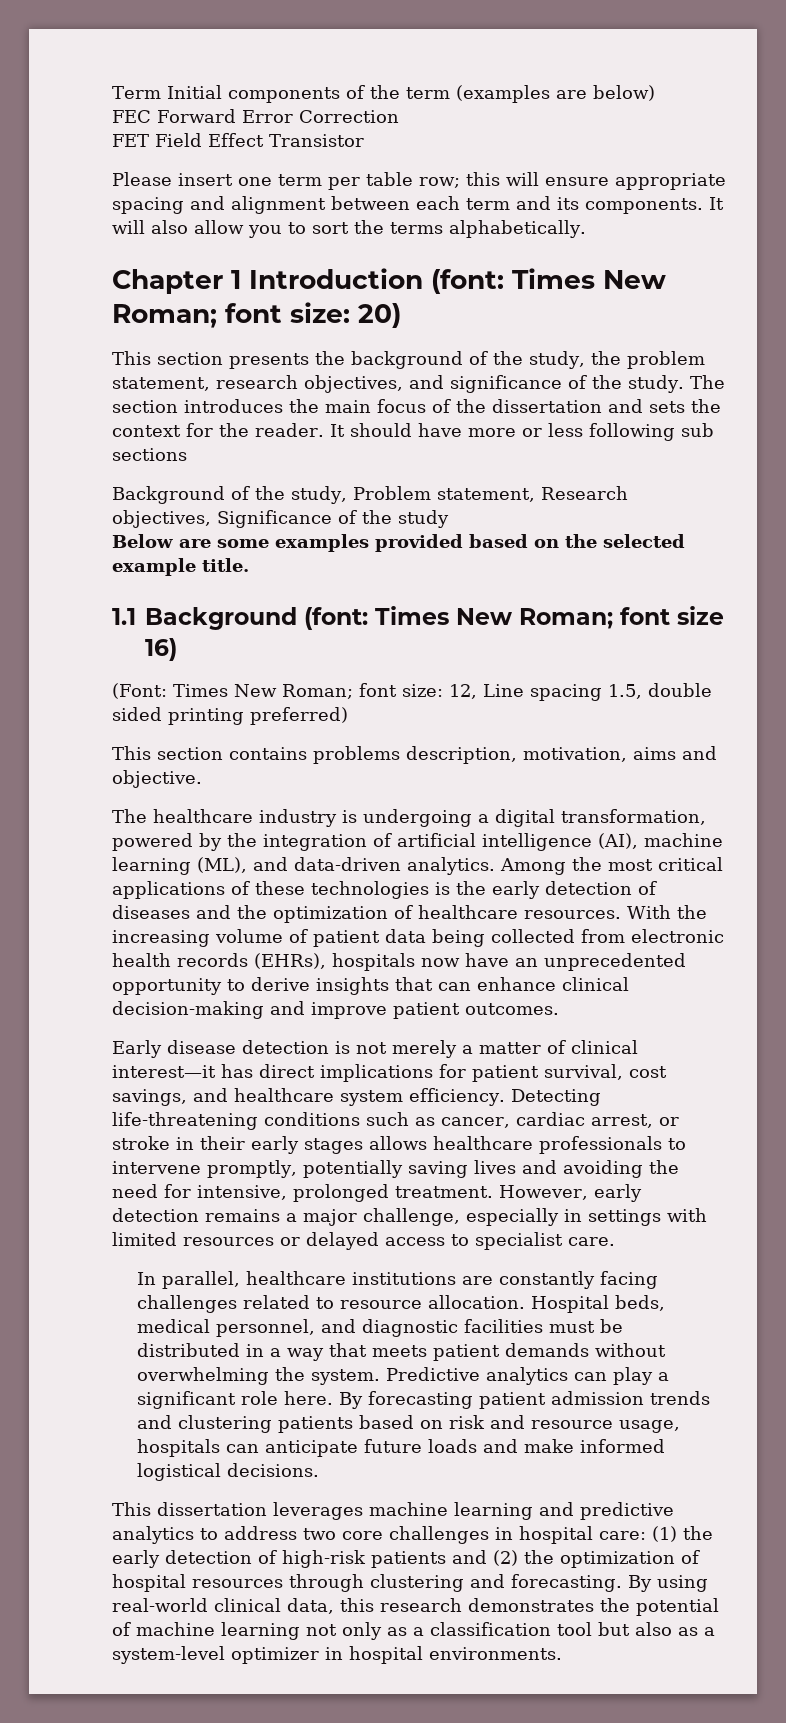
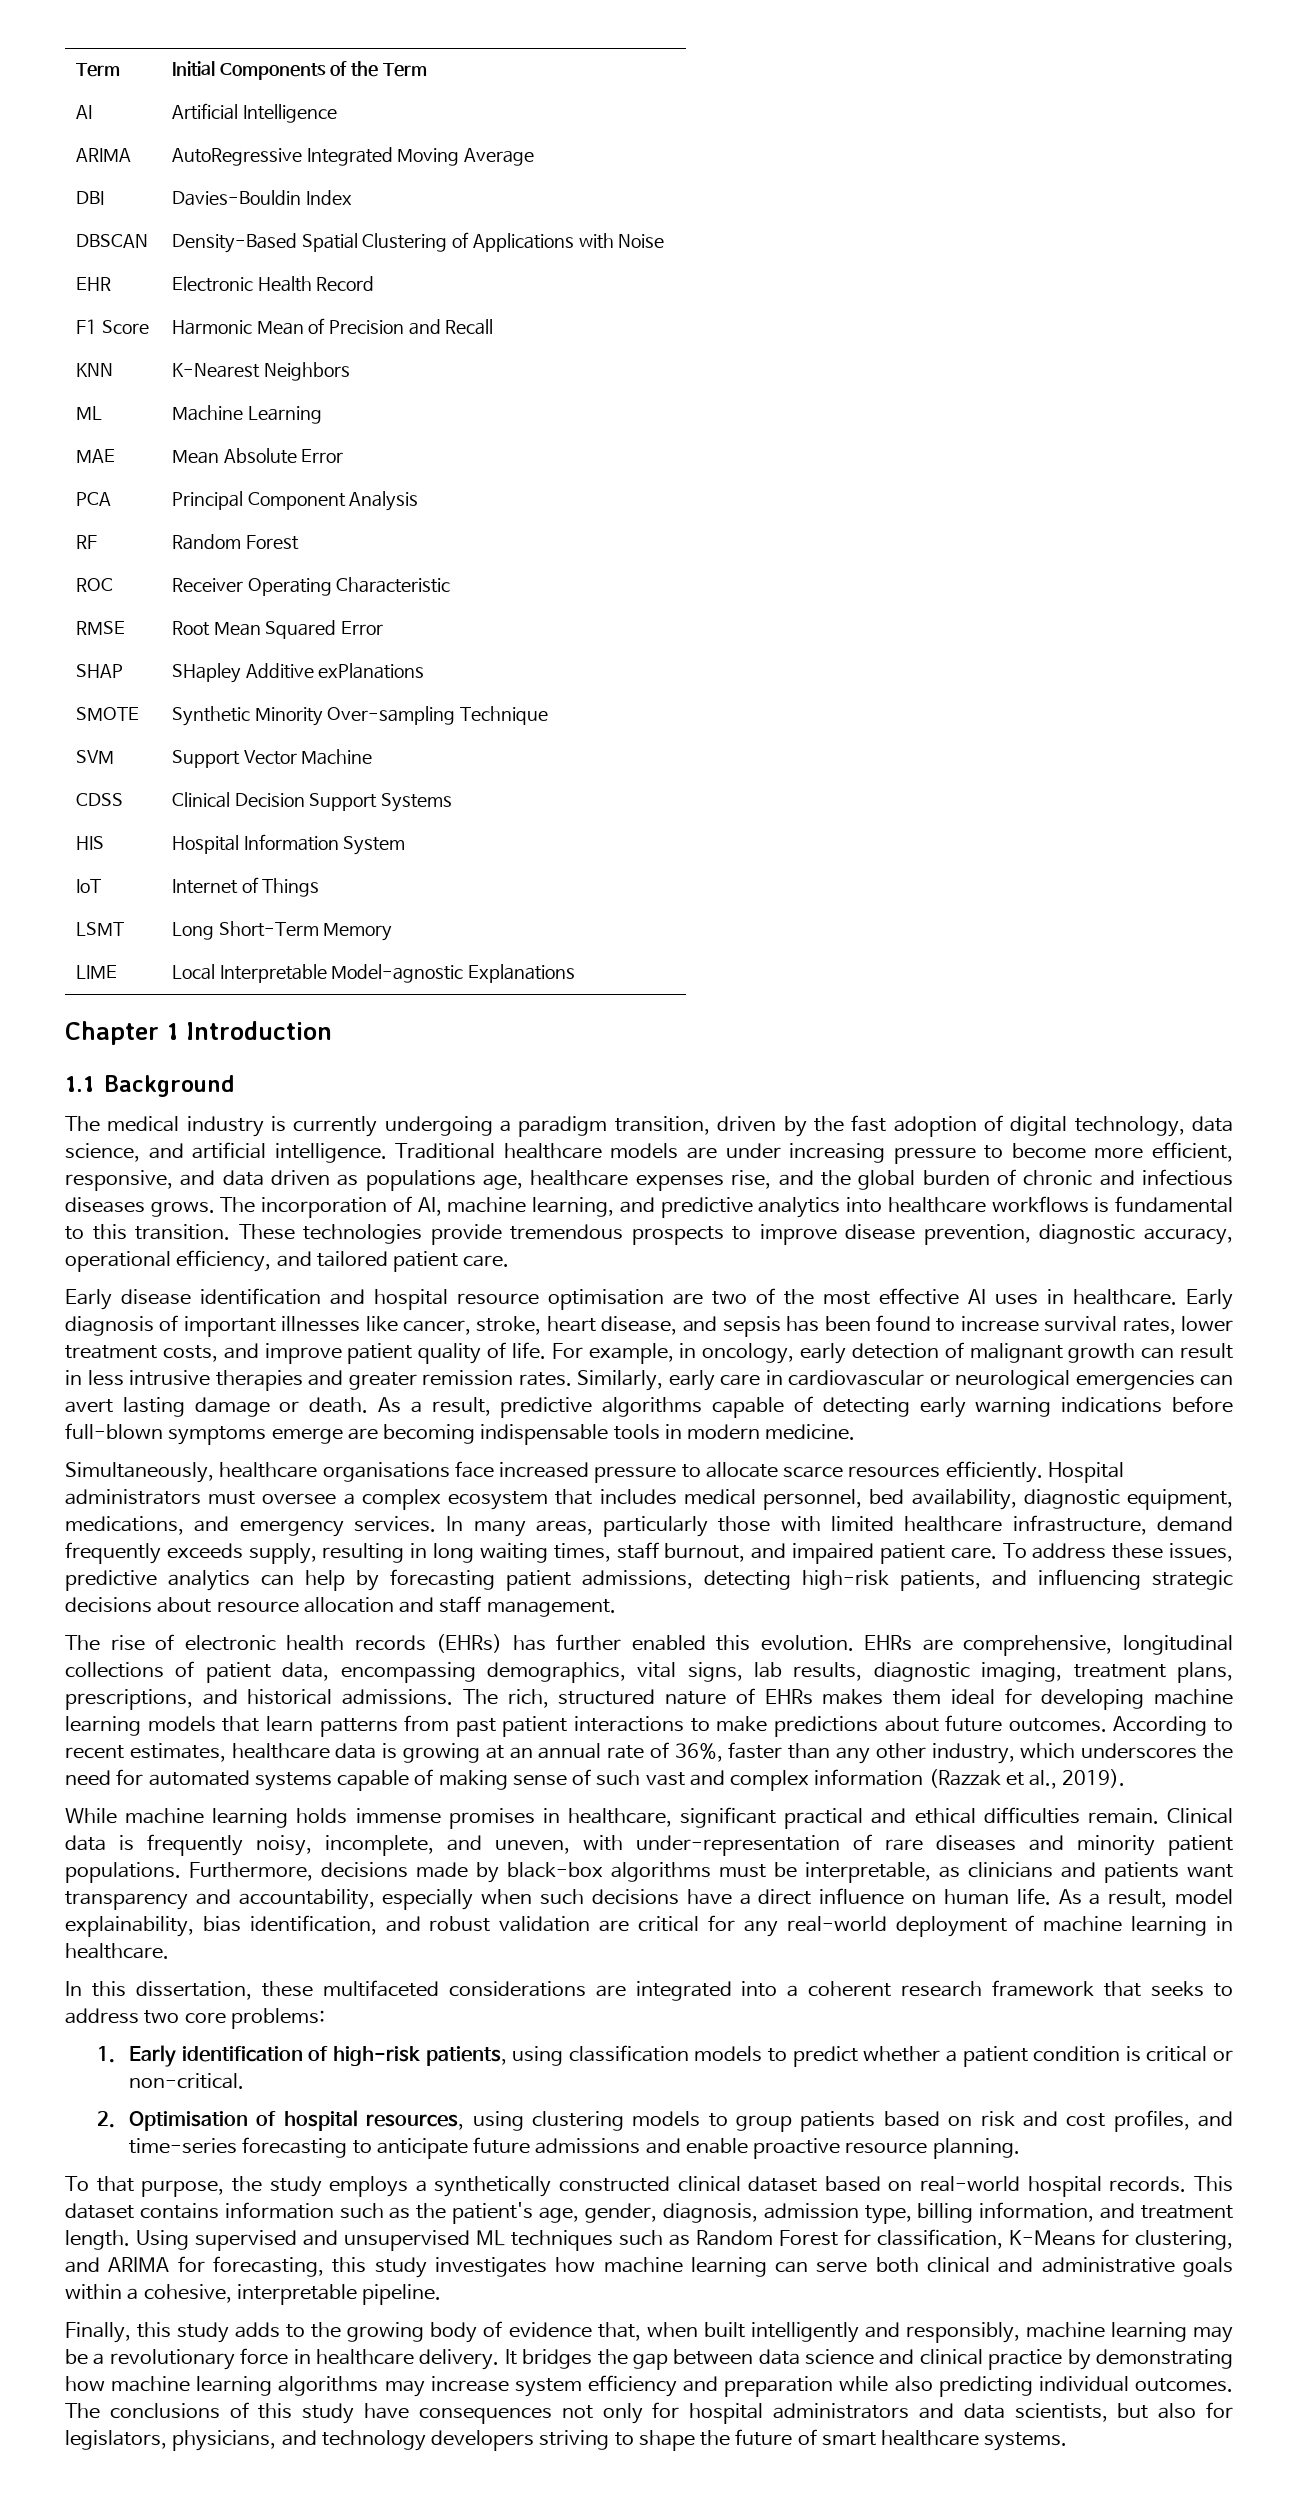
[112,85,655,103] [112,109,399,123] [112,133,364,147] [112,172,726,190] [112,196,724,214] [112,220,586,238] [112,268,666,294] [112,302,401,328] [112,351,705,369] [112,375,725,393] [112,399,721,413] [112,423,714,441] [112,448,187,461] [112,486,628,504] [112,510,449,528] [112,534,685,552] [112,558,249,576] [112,606,724,630] [145,638,177,661] [112,683,712,701] [112,707,348,725] [112,746,717,764] [112,770,202,788] [112,809,253,823] Term Initial components of the term (examples are below) // FEC Forward Error Correction // FET Field Effect Transistor // Please insert one term per table row; this will ensure appropriate spacing and alignment between each term and its components. It will also allow you to sort the terms alphabetically. // Chapter 1 Introduction (font: Times New Roman; font size: 20) // This section presents the background of the study, the problem statement, research objectives, and significance of the study. The section introduces the main focus of the dissertation and sets the context for the reader. It should have more or less following sub sections // Background of the study, Problem statement, Research objectives, Significance of the study // Below are some examples provided based on the selected example title. // 1.1 Background (font: Times New Roman; font size 16) // (Font: Times New Roman; font size: 12, Line spacing 1.5, double sided printing preferred) // This section contains problems description, motivation, aims and objective. // The healthcare -> [75,63,120,77] [171,61,427,80] [75,105,92,119] [171,103,337,123] [75,148,131,162] [171,147,535,166] [75,191,104,205] [171,190,352,206] [75,234,148,248] [171,232,665,253] [75,277,111,291] [171,276,375,292] [75,319,149,334] [171,318,494,335] [75,363,113,377] [171,362,350,381] [75,406,102,420] [171,405,322,424] [75,449,115,463] [171,448,344,464] [75,492,111,506] [171,491,419,511] [75,535,97,549] [171,534,299,550] [75,578,113,592] [171,577,451,596] [75,621,125,635] [171,620,384,639] [75,664,123,678] [171,663,425,683] [75,707,139,721] [171,706,549,726] [75,750,114,764] [171,749,373,768] [75,793,123,806] [171,792,453,812] [75,836,104,850] [171,834,406,855] [75,879,101,893] [171,877,320,897] [75,922,124,936] [171,921,393,941] [75,965,117,979] [171,964,576,983] [65,1021,332,1045] [65,1075,234,1097] [65,1116,180,1132] Term | Initial Components of the Term // AI | Artificial Intelligence // ARIMA | AutoRegressive Integrated Moving Average // DBI | Davies-Bouldin Index // DBSCAN | Density-Based Spatial Clustering of Applications with Noise // EHR | Electronic Health Record // F1 Score | Harmonic Mean of Precision and Recall // KNN | K-Nearest Neighbors // ML | Machine Learning // MAE | Mean Absolute Error // PCA | Principal Component Analysis // RF | Random Forest // ROC | Receiver Operating Characteristic // RMSE | Root Mean Squared Error // SHAP | SHapley Additive exPlanations // SMOTE | Synthetic Minority Over-sampling Technique // SVM | Support Vector Machine // CDSS | Clinical Decision Support Systems // HIS | Hospital Information System // IoT | Internet of Things // LSMT | Long Short-Term Memory // LIME | Local Interpretable Model-agnostic Explanations // Chapter 1 Introduction // 1.1 Background // The medical
(357, 816) none -> [293,1116,378,1137] currently
[495,809,706,827] [112,833,723,851] [112,857,723,875] [112,881,657,899] [112,905,707,923] [112,929,724,947] [112,953,686,971] [112,977,629,995] [112,1001,559,1019] [112,1040,638,1058] [112,1064,667,1082] [112,1088,601,1106] [112,1112,679,1130] [112,1136,686,1154] [112,1160,679,1178] [112,1184,642,1202] [112,1208,707,1226] [112,1232,615,1250] [136,1271,658,1289] [136,1295,665,1313] [136,1319,623,1337] [136,1343,666,1361] [136,1367,669,1385] [136,1391,710,1409] [136,1415,272,1433] digital transformation, powered by the integration of artificial intelligence (AI), machine learning (ML), and data-driven analytics. Among the most critical applications of these technologies is the early detection of diseases and the optimization of healthcare resources. With the increasing volume of patient data being collected from electronic health records (EHRs), hospitals now have an unprecedented opportunity to derive insights that can enhance clinical decision-making and improve patient outcomes. // Early disease detection is not merely a matter of clinical interest—it has direct implications for patient survival, cost savings, and healthcare system efficiency. Detecting life-threatening conditions such as cancer, cardiac arrest, or stroke in their early stages allows healthcare professionals to intervene promptly, potentially saving lives and avoiding the need for intensive, prolonged treatment. However, early detection remains a major challenge, especially in settings with limited resources or delayed access to specialist care. // In parallel, healthcare institutions are constantly facing challenges related to resource allocation. Hospital beds, medical personnel, and diagnostic facilities must be distributed in a way that meets patient demands without overwhelming the system. Predictive analytics can play a significant role here. By forecasting patient admission trends and clustering -> [518,1115,1234,1137] [65,1142,1234,1164] [65,1169,1233,1191] [65,1196,1234,1218] [65,1224,1233,1245] [65,1250,510,1272] [65,1288,1234,1310] [65,1315,1233,1337] [65,1342,1233,1364] [65,1370,1234,1391] [65,1396,1233,1418] [65,1423,856,1445] [65,1461,1124,1483] [65,1489,1234,1510] [65,1515,1234,1537] [65,1542,1233,1564] [65,1569,1233,1591] [65,1596,616,1617] [65,1634,1233,1656] [65,1661,1234,1683] [65,1688,1233,1710] [65,1715,1233,1737] [65,1742,1234,1764] [65,1769,1126,1791] [65,1807,1234,1829] [65,1834,1233,1856] [65,1862,1234,1883] [65,1888,1233,1910] [65,1915,1233,1937] [65,1943,169,1959] [65,1980,1234,2001] [65,2008,325,2029] [96,2045,1233,2067] [128,2073,244,2089] [96,2110,793,2132] paradigm transition, driven by the fast adoption of digital technology, data science, and artificial intelligence. Traditional healthcare models are under increasing pressure to become more efficient, responsive, and data driven as populations age, healthcare expenses rise, and the global burden of chronic and infectious diseases grows. The incorporation of AI, machine learning, and predictive analytics into healthcare workflows is fundamental to this transition. These technologies provide tremendous prospects to improve disease prevention, diagnostic accuracy, operational efficiency, and tailored patient care. // Early disease identification and hospital resource optimisation are two of the most effective AI uses in healthcare. Early diagnosis of important illnesses like cancer, stroke, heart disease, and sepsis has been found to increase survival rates, lower treatment costs, and improve patient quality of life. For example, in oncology, early detection of malignant growth can result in less intrusive therapies and greater remission rates. Similarly, early care in cardiovascular or neurological emergencies can avert lasting damage or death. As a result, predictive algorithms capable of detecting early warning indications before full-blown symptoms emerge are becoming indispensable tools in modern medicine. // Simultaneously, healthcare organisations face increased pressure to allocate scarce resources efficiently. Hospital administrators must oversee a complex ecosystem that includes medical personnel, bed availability, diagnostic equipment, medications, and emergency services. In many areas, particularly those with limited healthcare infrastructure, demand frequently exceeds supply, resulting in long waiting times, staff burnout, and impaired patient care. To address these issues, predictive analytics can help by forecasting patient admissions, detecting high-risk patients, and influencing strategic decisions about resource allocation and staff management. // The rise of electronic health records (EHRs) has further enabled this evolution. EHRs are comprehensive, longitudinal collections of patient data, encompassing demographics, vital signs, lab results, diagnostic imaging, treatment plans, prescriptions, and historical admissions. The rich, structured nature of EHRs makes them ideal for developing machine learning models that learn patterns from past patient interactions to make predictions about future outcomes. According to recent estimates, healthcare data is growing at an annual rate of 36%, faster than any other industry, which underscores the need for automated systems capable of making sense of such vast and complex information (Razzak et al., 2019). // While machine learning holds immense promises in healthcare, significant practical and ethical difficulties remain. Clinical data is frequently noisy, incomplete, and uneven, with under-representation of rare diseases and minority patient populations. Furthermore, decisions made by black-box algorithms must be interpretable, as clinicians and patients want transparency and accountability, especially when such decisions have a direct influence on human life. As a result, model explainability, bias identification, and robust validation are critical for any real-world deployment of machine learning in healthcare. // In this dissertation, these multifaceted considerations are integrated into a coherent research framework that seeks to address two core problems: // 1. Early identification of high-risk patients, using classification models to predict whether a patient condition is critical or non-critical. // 2. Optimisation of hospital resources, using clustering models to group
[530,1420,680,1433] [136,1439,665,1457] [136,1463,319,1481] [112,1502,674,1520] [112,1526,713,1544] [112,1550,700,1568] [112,1574,708,1592] [112,1598,719,1616] [112,1622,715,1640] [112,1646,562,1664] resource usage, hospitals can anticipate future loads and make informed logistical decisions. // This dissertation leverages machine learning and predictive analytics to address two core challenges in hospital care: (1) the early detection of high-risk patients and (2) the optimization of hospital resources through clustering and forecasting. By using real-world clinical data, this research demonstrates the potential of machine learning not only as a classification tool but also as a system-level optimizer in hospital environments. -> [1066,2110,1234,2132] [128,2137,1020,2159] [65,2176,1233,2197] [65,2202,1233,2224] [65,2229,1233,2251] [65,2256,1233,2278] [65,2284,442,2305] [65,2321,1233,2343] [65,2348,1233,2370] [65,2375,1234,2397] [65,2402,1234,2424] [65,2429,1068,2451] cost profiles, and time-series forecasting to anticipate future admissions and enable proactive resource planning. // To that purpose, the study employs a synthetically constructed clinical dataset based on real-world hospital records. This dataset contains information such as the patient's age, gender, diagnosis, admission type, billing information, and treatment length. Using supervised and unsupervised ML techniques such as Random Forest for classification, K-Means for clustering, and ARIMA for forecasting, this study investigates how machine learning can serve both clinical and administrative goals within a cohesive, interpretable pipeline. // Finally, this study adds to the growing body of evidence that, when built intelligently and responsibly, machine learning may be a revolutionary force in healthcare delivery. It bridges the gap between data science and clinical practice by demonstrating how machine learning algorithms may increase system efficiency and preparation while also predicting individual outcomes. The conclusions of this study have consequences not only for hospital administrators and data scientists, but also for legislators, physicians, and technology developers striving to shape the future of smart healthcare systems.

